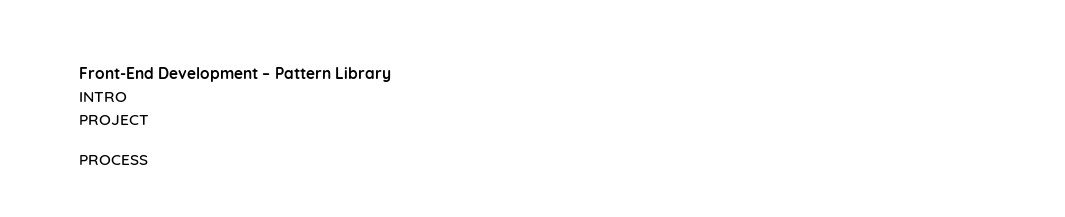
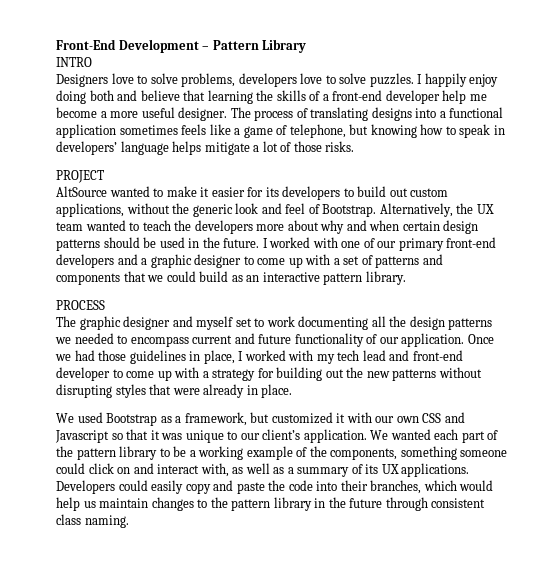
[79,115,149,125] [79,155,148,165] PROJECT // PROCESS -> [56,73,499,87] [56,90,487,104] [56,107,504,121] [56,124,505,138] [56,141,355,155] [56,170,104,183] [56,186,449,200] [56,203,494,217] [56,220,479,234] [56,237,497,251] [56,254,443,268] [56,271,406,285] [56,300,105,310] [56,316,493,330] [55,333,494,347] [55,350,463,364] [56,367,482,381] [56,384,293,398] [56,412,465,426] [55,429,499,443] [56,446,508,460] [56,463,470,477] [56,480,494,494] [56,497,486,511] [56,514,129,528] Designers love to solve problems, developers love to solve puzzles. I happily enjoy doing both and believe that learning the skills of a front-end developer help me become a more useful designer. The process of translating designs into a functional application sometimes feels like a game of telephone, but knowing how to speak in developers’ language helps mitigate a lot of those risks. // PROJECT // AltSource wanted to make it easier for its developers to build out custom applications, without the generic look and feel of Bootstrap. Alternatively, the UX team wanted to teach the developers more about why and when certain design patterns should be used in the future. I worked with one of our primary front-end developers and a graphic designer to come up with a set of patterns and components that we could build as an interactive pattern library. // PROCESS // The graphic designer and myself set to work documenting all the design patterns we needed to encompass current and future functionality of our application. Once we had those guidelines in place, I worked with my tech lead and front-end developer to come up with a strategy for building out the new patterns without disrupting styles that were already in place. // We used Bootstrap as a framework, but customized it with our own CSS and Javascript so that it was unique to our client’s application. We wanted each part of the pattern library to be a working example of the components, something someone could click on and interact with, as well as a summary of its UX applications. Developers could easily copy and paste the code into their branches, which would help us maintain changes to the pattern library in the future through consistent class naming.

